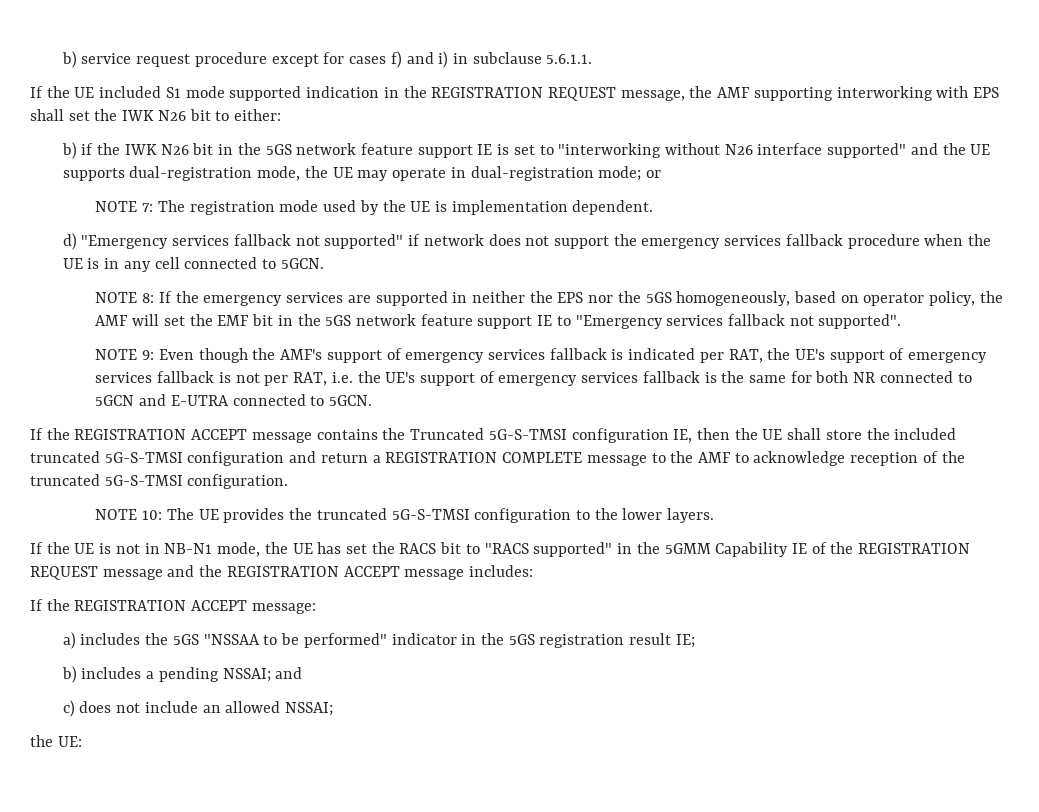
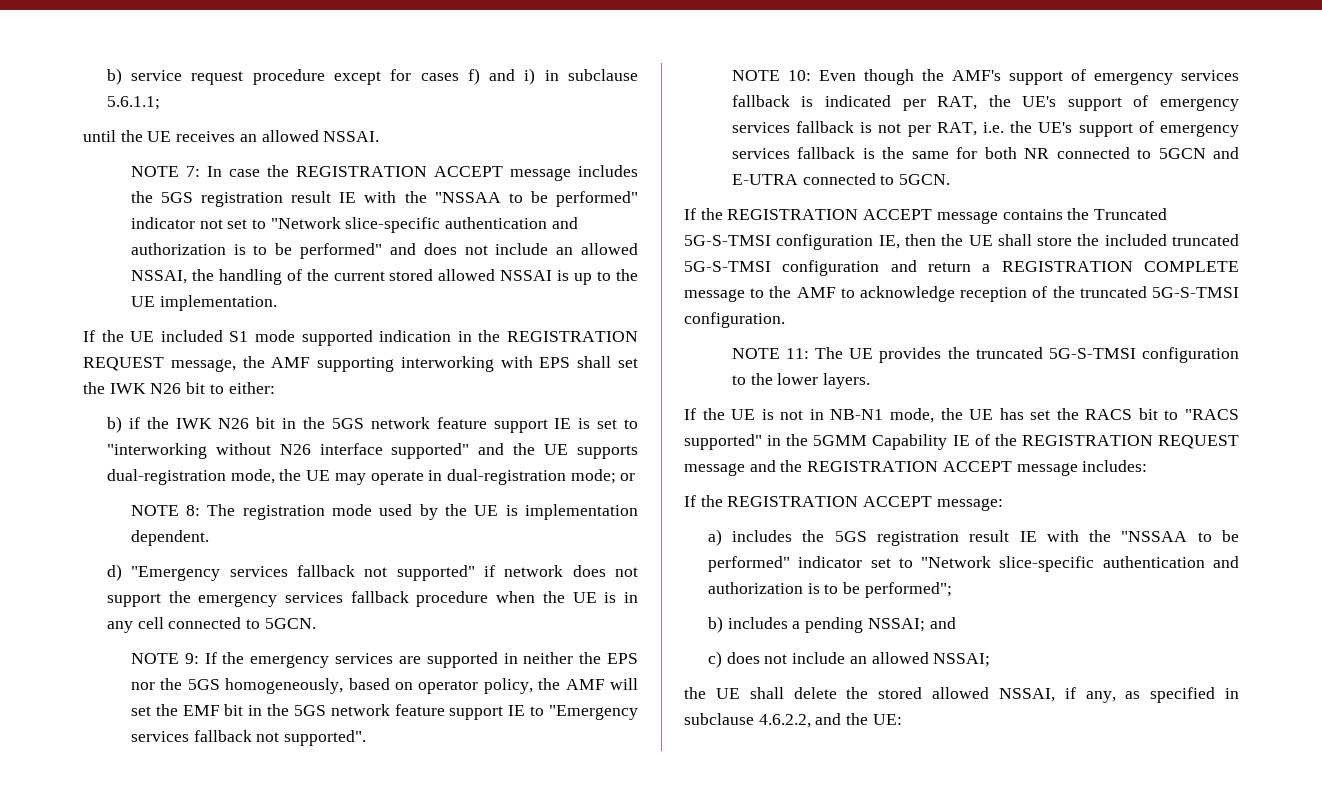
[546,54,593,64] 5.6.1.1. -> [106,96,160,110] [83,130,380,142] [130,165,638,181] [130,191,638,207] [130,217,578,233] [130,243,638,259] [130,269,638,285] [130,295,277,311] 5.6.1.1; // until the UE receives an allowed NSSAI. // NOTE 7: In case the REGISTRATION ACCEPT message includes the 5GS registration result IE with the "NSSAA to be performed" indicator not set to "Network slice-specific authentication and authorization is to be performed" and does not include an allowed NSSAI, the handling of the current stored allowed NSSAI is up to the UE implementation.
[142,203,154,212] 7: -> [186,505,201,516] 8:
[142,293,155,303] 8: -> [184,653,199,664] 9:
[142,350,155,360] 9: -> [787,70,811,81] 10:
[142,510,163,520] 10: -> [785,348,809,359] 11:
[203,633,695,648] "NSSAA to be performed" indicator in the 5GS registration result IE; -> [877,530,1239,546] [707,556,1239,572] [707,582,952,598] registration result IE with the "NSSAA to be performed" indicator set to "Network slice-specific authentication and authorization is to be performed";
(53, 741) none -> [715,687,1239,703] [684,713,869,728] UE shall delete the stored allowed NSSAI, if any, as specified in subclause 4.6.2.2, and the

